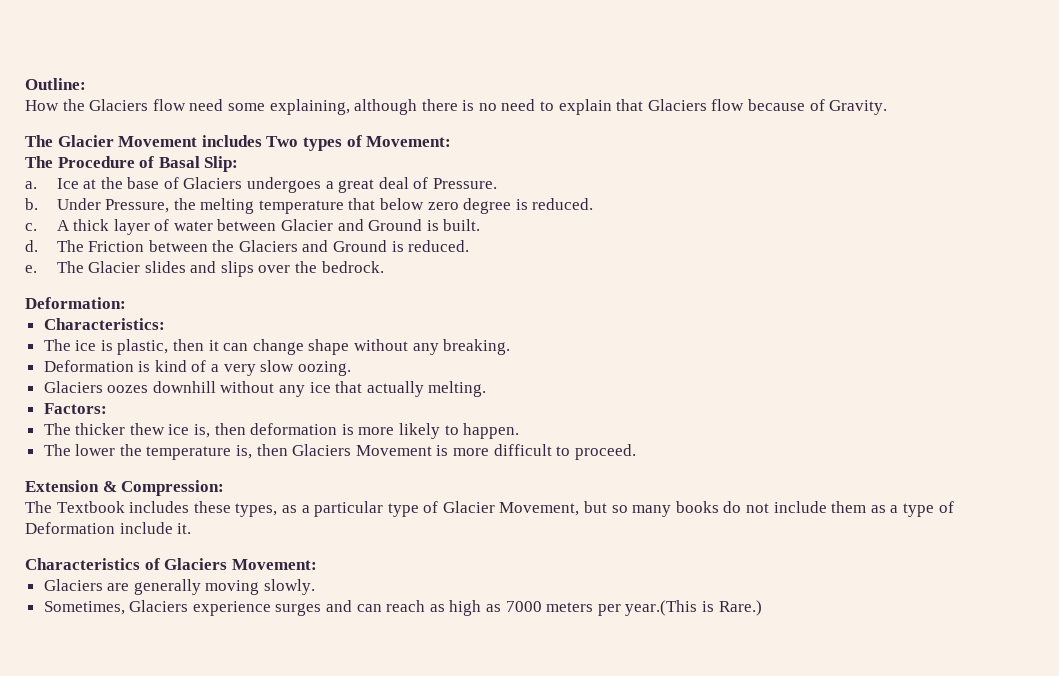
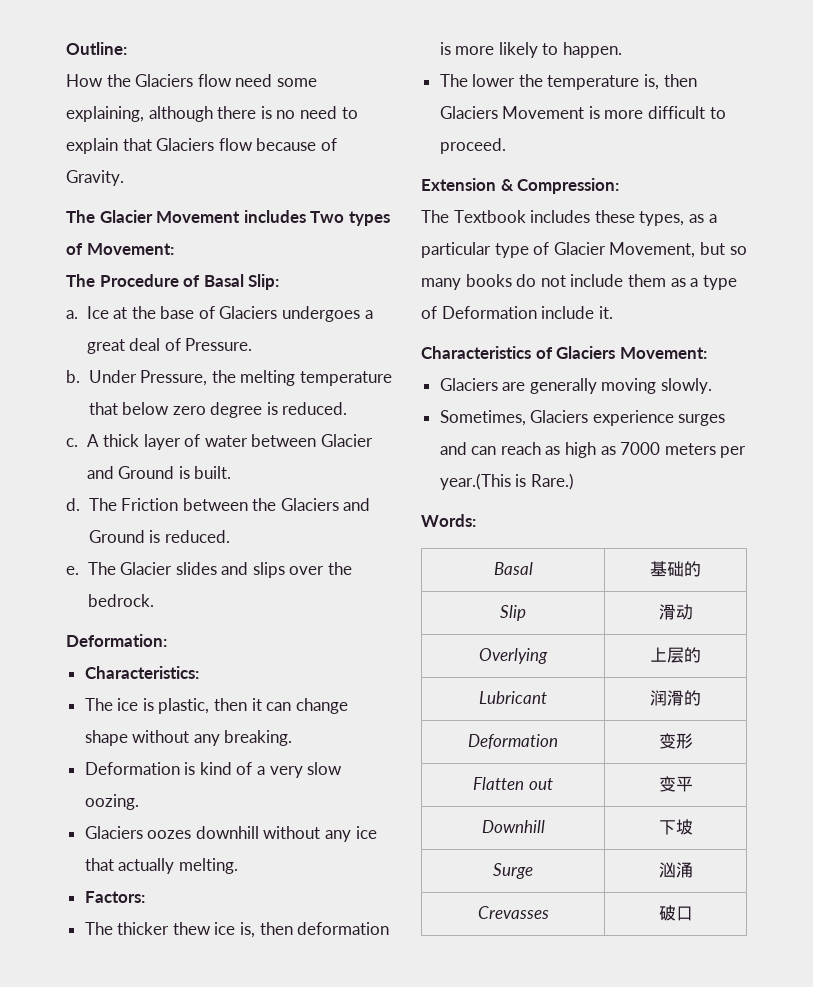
(762, 608) none -> [421,514,476,527] [493,562,533,575] [650,561,701,577] [500,605,526,621] [658,604,693,620] [479,648,548,664] [650,647,701,663] [479,691,547,704] [650,690,701,706] [468,734,558,749] [658,733,693,749] [473,777,553,790] [658,776,693,792] [481,820,545,833] [658,819,693,835] [493,863,533,879] [658,862,693,878] [477,906,549,919] [658,905,693,921] // Words: // Basal | 基础的 // Slip | 滑动 // Overlying | 上层的 // Lubricant | 润滑的 // Deformation | 变形 // Flatten out | 变平 // Downhill | 下坡 // Surge | 汹涌 // Crevasses | 破口

